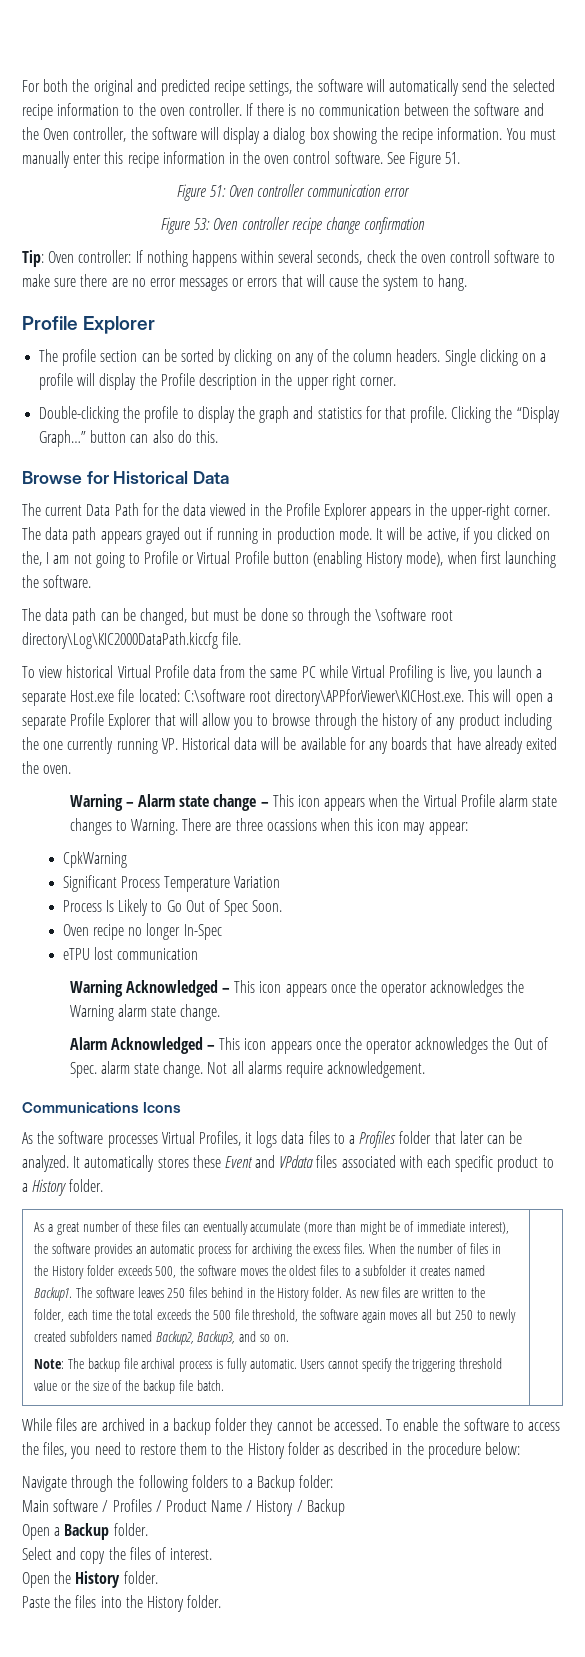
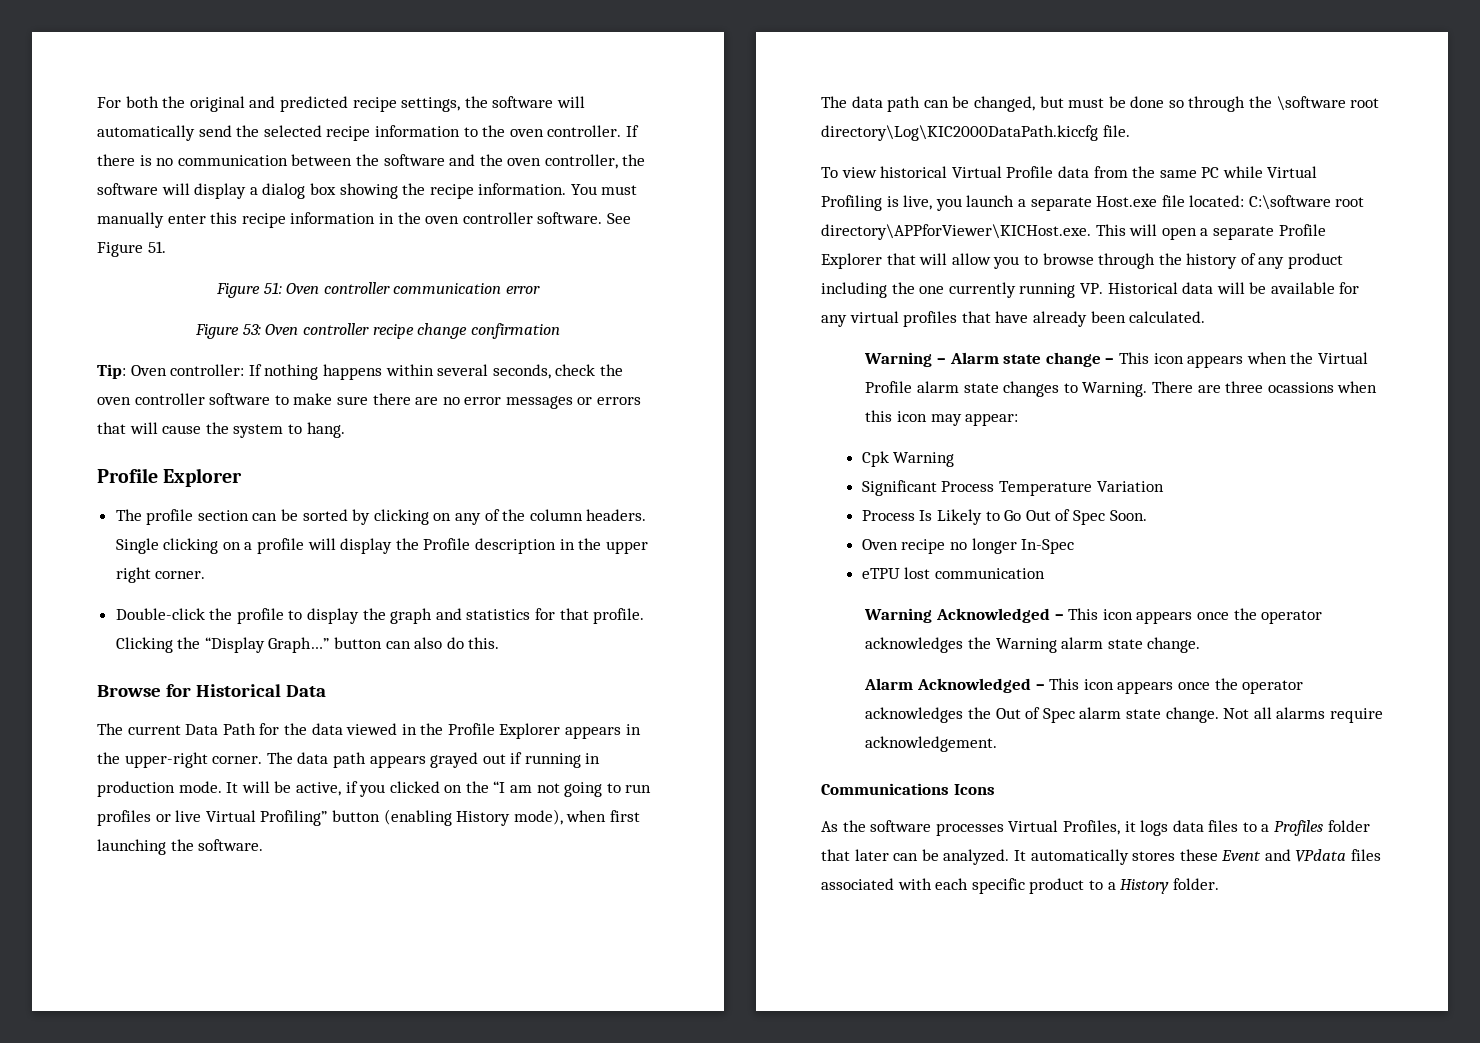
[43,128,70,140] Oven -> [507,158,542,166] oven
[293,151,331,164] control -> [462,212,533,224] controller
[450,250,491,263] controll -> [134,393,205,405] controller
[39,406,120,423] Double-clicking -> [115,608,205,620] Double-click
[22,551,50,566] the, I -> [465,781,506,793] the “I
[144,551,269,564] Profile or Virtual Profile -> [625,784,652,793] [97,810,328,826] run profiles or live Virtual Profiling”
[391,737,428,750] boards -> [849,311,958,327] virtual profiles
[525,737,557,750] [22,761,72,774] exited the oven. -> [1090,311,1206,323] been calculated.
[62,851,127,868] CpkWarning -> [861,451,955,467] Cpk Warning
[69,1062,97,1078] Spec. -> [1042,708,1075,723] Spec
[34,1221,509,1235] [34,1243,501,1257] [34,1265,485,1279] [34,1287,485,1301] [34,1309,517,1323] [34,1331,289,1345] [34,1358,503,1372] [34,1380,224,1394] [22,1418,561,1435] [22,1442,520,1459] [22,1475,334,1492] [22,1499,345,1516] [22,1523,148,1540] [22,1547,213,1564] [22,1571,158,1588] [22,1595,222,1612] // As a great number of these files can eventually accumulate (more than might be of immediate interest), the software provides an automatic process for archiving the excess files. When the number of files in the History folder exceeds 500, the software moves the oldest files to a subfolder it creates named Backup1. The software leaves 250 files behind in the History folder. As new files are written to the folder, each time the total exceeds the 500 file threshold, the software again moves all but 250 to newly created subfolders named Backup2, Backup3, and so on. // Note: The backup file archival process is fully automatic. Users cannot specify the triggering threshold value or the size of the backup file batch. | // While files are archived in a backup folder they cannot be accessed. To enable the software to access the files, you need to restore them to the History folder as described in the procedure below: // Navigate through the following folders to a Backup folder: // Main software / Profiles / Product Name / History / Backup // Open a Backup folder. // Select and copy the files of interest. // Open the History folder. // Paste the files into the History folder. -> (1219, 884) none

